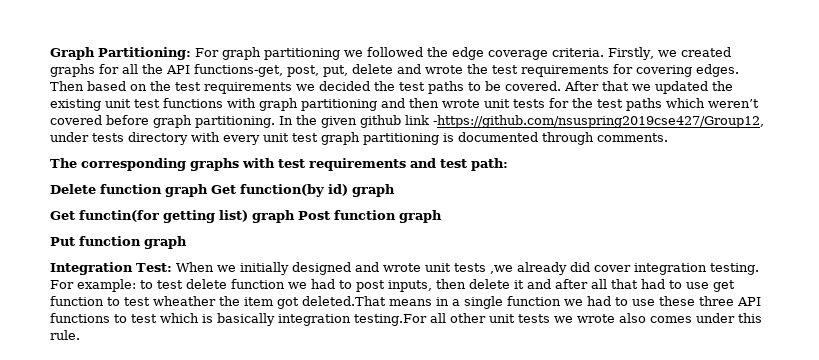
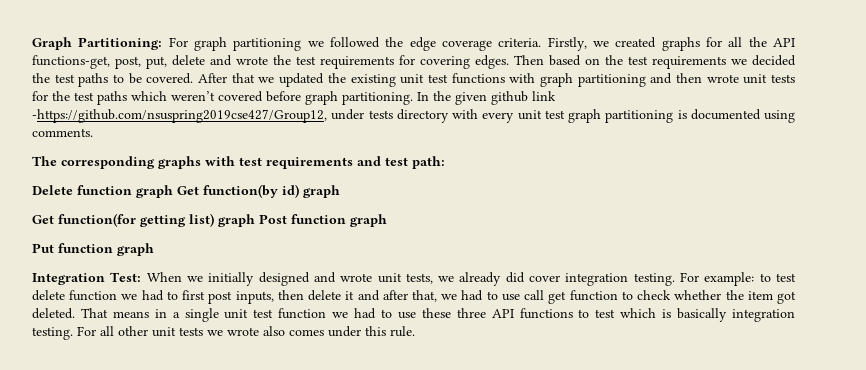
[542,132,594,145] through -> [764,110,795,123] using
[79,210,159,222] functin(for -> [58,213,136,227] function(for
[453,263,513,274] tests ,we -> [405,273,455,284] tests, we
(352, 284) none -> [182,290,206,300] first
[591,279,709,289] all that had to use -> [411,290,545,302] that, we had to use call
[124,296,216,306] test wheather -> [637,290,722,300] check whether
[302,296,386,306] deleted.That -> [32,308,108,319] deleted. That
(503, 302) none -> [224,309,274,319] unit test
[354,314,427,326] testing.For -> [32,326,96,340] testing. For

